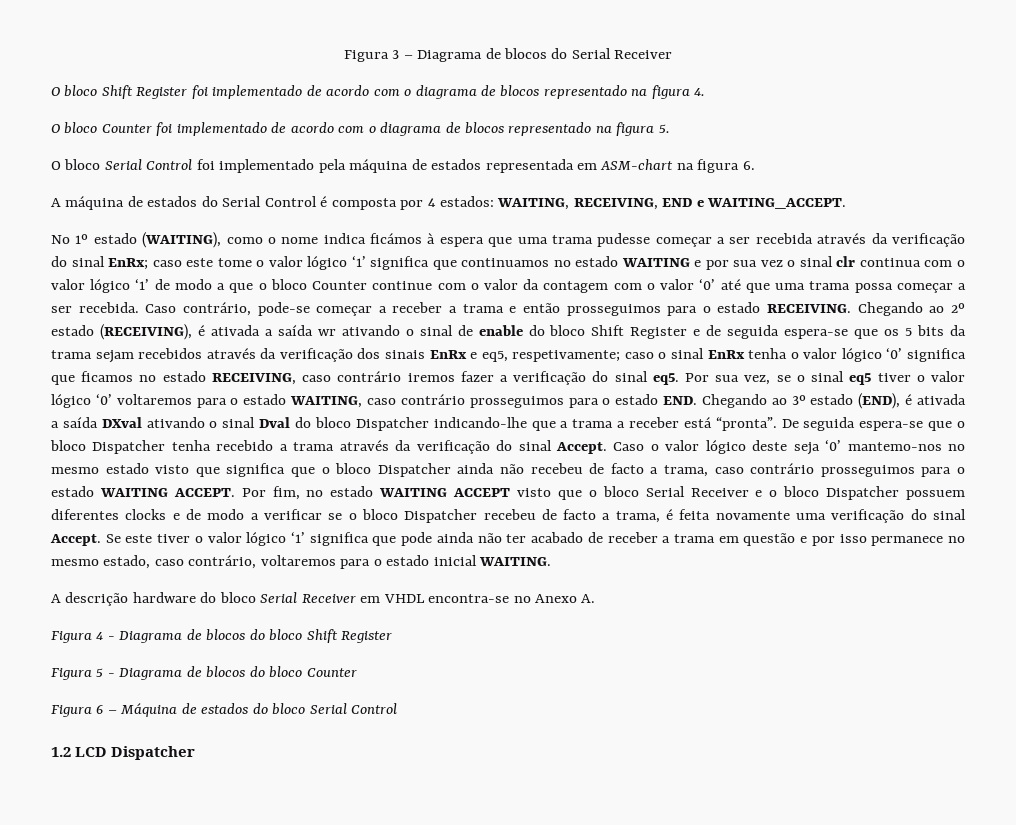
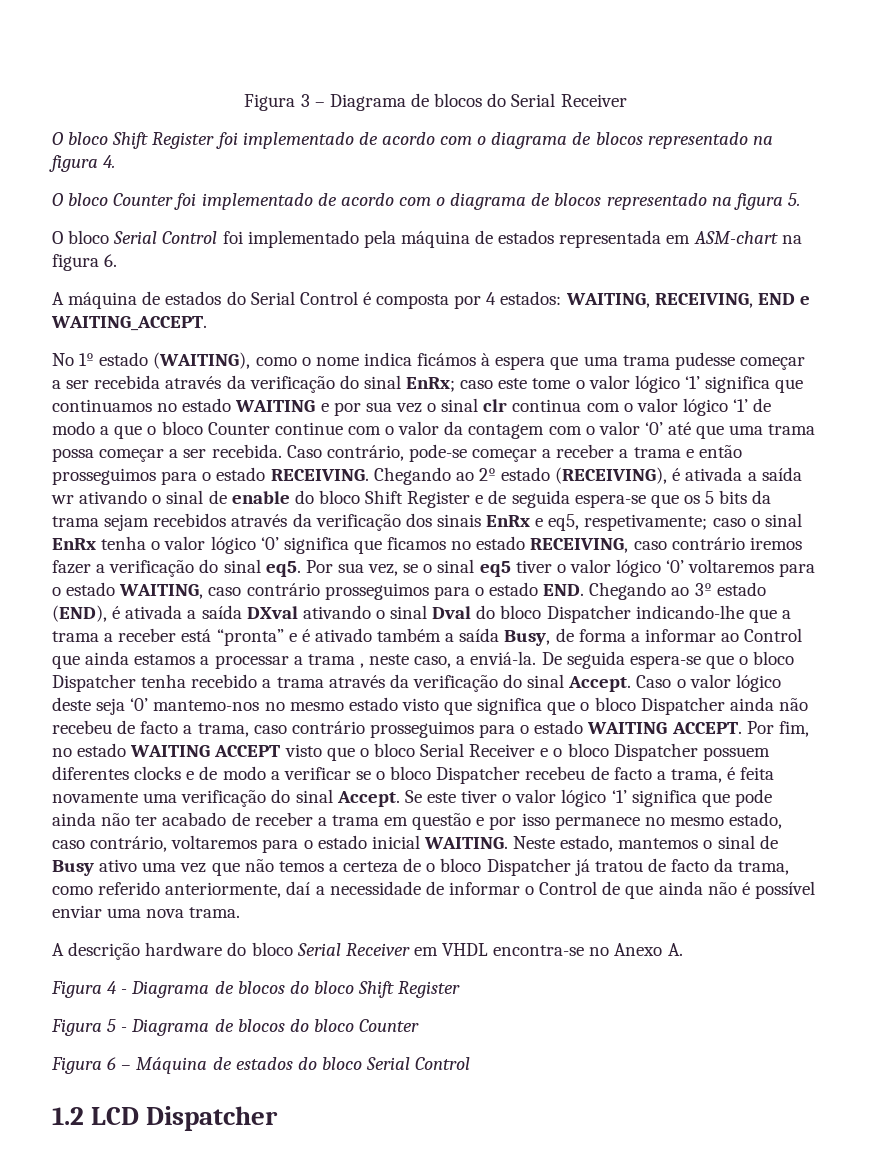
[715,417,777,431] “pronta”. -> [216,628,803,646] [52,651,537,669] “pronta” e é ativado também a saída Busy, de forma a informar ao Control que ainda estamos a processar a trama , neste caso, a enviá-la.
(552, 561) none -> [513,835,778,852] [52,858,790,876] [52,881,815,899] [52,905,241,918] Neste estado, mantemos o sinal de Busy ativo uma vez que não temos a certeza de o bloco Dispatcher já tratou de facto da trama, como referido anteriormente, daí a necessidade de informar o Control de que ainda não é possível enviar uma nova trama.

